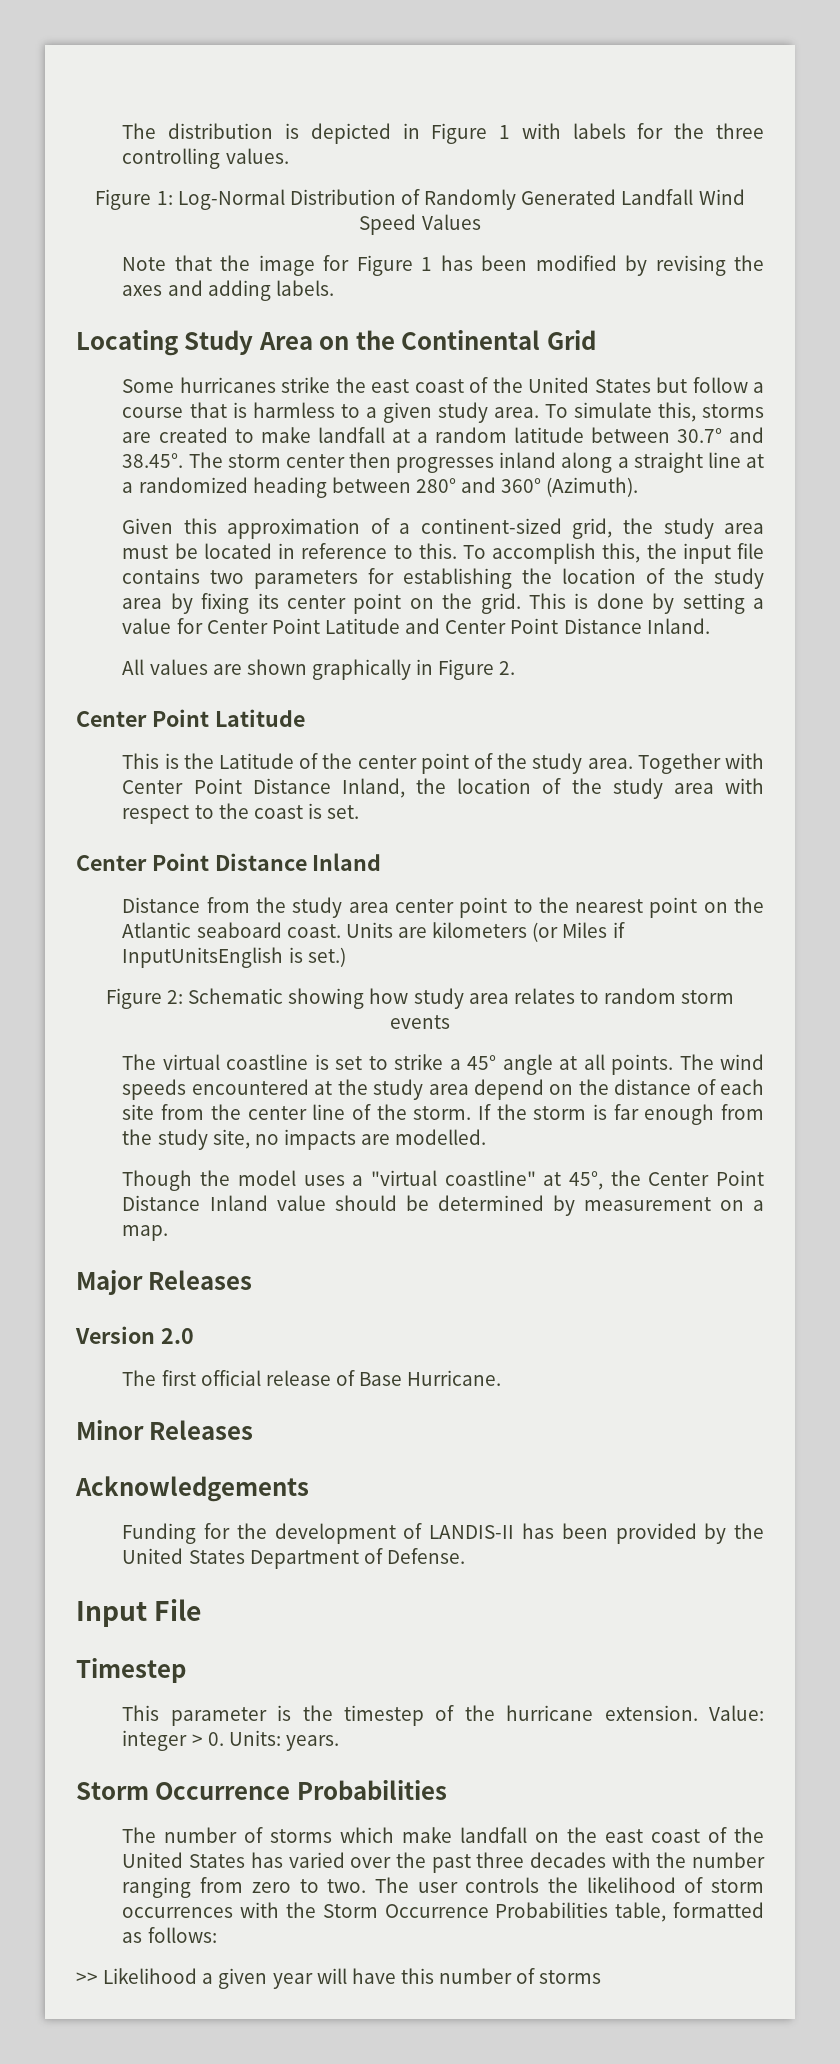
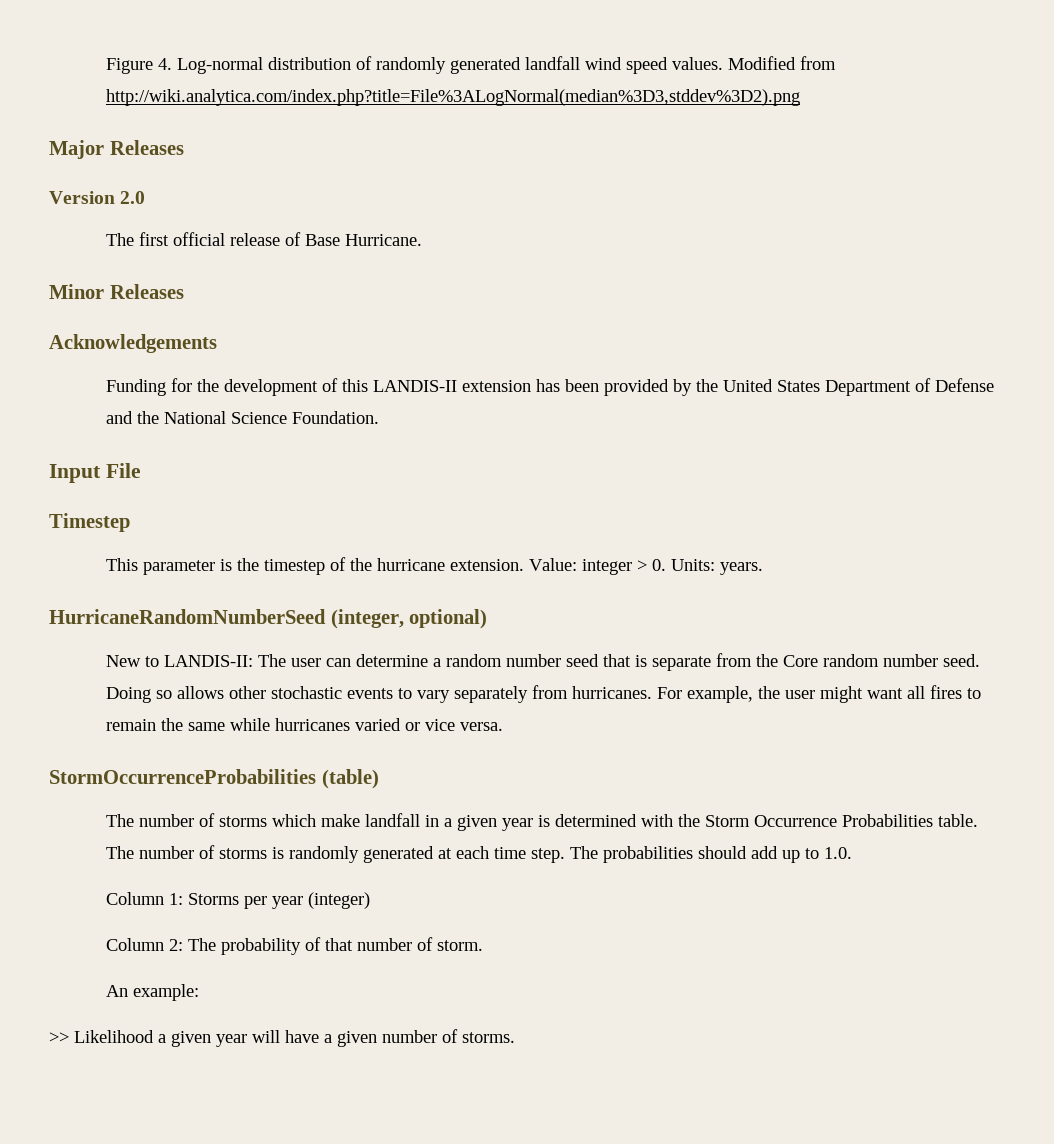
[122,123,765,144] [122,148,289,169] [95,189,745,210] [359,214,481,235] [122,255,764,276] [122,280,334,301] [76,330,596,356] [122,377,764,393] [122,402,764,423] [122,427,764,443] [122,452,765,473] [122,477,639,498] [122,518,764,539] [122,543,764,564] [122,568,764,589] [122,593,764,614] [122,618,710,634] [122,659,516,680] [76,709,305,727] [122,753,764,774] [122,778,764,799] [122,803,360,824] [76,853,382,871] [122,897,764,918] [122,922,625,942] [122,947,346,968] [105,988,735,1009] [390,1015,450,1029] [122,1054,764,1075] [122,1079,764,1100] [122,1104,764,1125] [122,1129,487,1150] [122,1170,764,1191] [122,1195,764,1216] [122,1225,169,1241] The distribution is depicted in Figure 1 with labels for the three controlling values. // Figure 1: Log-Normal Distribution of Randomly Generated Landfall Wind Speed Values // Note that the image for Figure 1 has been modified by revising the axes and adding labels. // Locating Study Area on the Continental Grid // Some hurricanes strike the east coast of the United States but follow a course that is harmless to a given study area. To simulate this, storms are created to make landfall at a random latitude between 30.7° and 38.45°. The storm center then progresses inland along a straight line at a randomized heading between 280° and 360° (Azimuth). // Given this approximation of a continent-sized grid, the study area must be located in reference to this. To accomplish this, the input file contains two parameters for establishing the location of the study area by fixing its center point on the grid. This is done by setting a value for Center Point Latitude and Center Point Distance Inland. // All values are shown graphically in Figure 2. // Center Point Latitude // This is the Latitude of the center point of the study area. Together with Center Point Distance Inland, the location of the study area with respect to the coast is set. // Center Point Distance Inland // Distance from the study area center point to the nearest point on the Atlantic seaboard coast. Units are kilometers (or Miles if InputUnitsEnglish is set.) // Figure 2: Schematic showing how study area relates to random storm events // The virtual coastline is set to strike a 45° angle at all points. The wind speeds encountered at the study area depend on the distance of each site from the center line of the storm. If the storm is far enough from the study site, no impacts are modelled. // Though the model uses a "virtual coastline" at 45°, the Center Point Distance Inland value should be determined by measurement on a map. -> [106,56,837,74] [106,89,801,106] Figure 4. Log-normal distribution of randomly generated landfall wind speed values. Modified from http://wiki.analytica.com/index.php?title=File%3ALogNormal(median%3D3,stddev%3D2).png
[429,1525,515,1539] LANDIS-II -> [342,379,532,392] this LANDIS-II extension
[386,1548,465,1564] Defense. -> [935,378,995,392] [106,411,380,424] Defense and the National Science Foundation.
[76,1780,447,1800] Storm Occurrence Probabilities -> [49,609,488,629] [106,653,981,671] [106,685,982,703] [106,718,504,731] [49,769,379,789] HurricaneRandomNumberSeed (integer, optional) // New to LANDIS-II: The user can determine a random number seed that is separate from the Core random number seed. Doing so allows other stochastic events to vary separately from hurricanes. For example, the user might want all fires to remain the same while hurricanes varied or vice versa. // StormOccurrenceProbabilities (table)
[535,1827,764,1843] [122,1852,765,1873] [122,1877,764,1898] [122,1907,234,1918] on the east coast of the United States has varied over the past three decades with the number ranging from zero to two. The user controls the likelihood of storm occurrences -> [425,814,638,831] in a given year is determined
[615,1902,764,1922] [122,1927,217,1943] table, formatted as follows: -> [938,814,979,827] [106,845,853,863] [106,892,371,909] [106,937,484,955] [106,984,200,1001] table. The number of storms is randomly generated at each time step. The probabilities should add up to 1.0. // Column 1: Storms per year (integer) // Column 2: The probability of that number of storm. // An example:
[400,1968,602,1984] this number of storms -> [324,1029,515,1047] a given number of storms.

